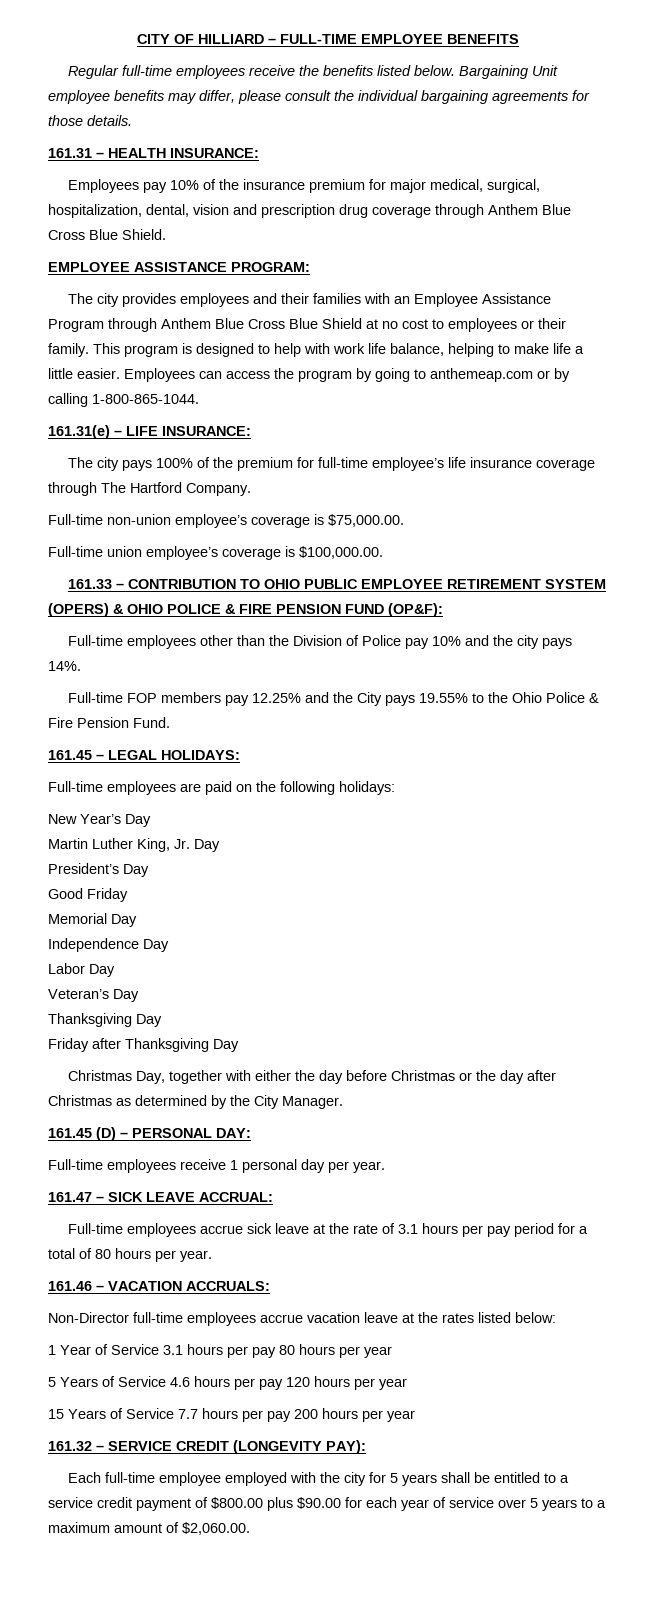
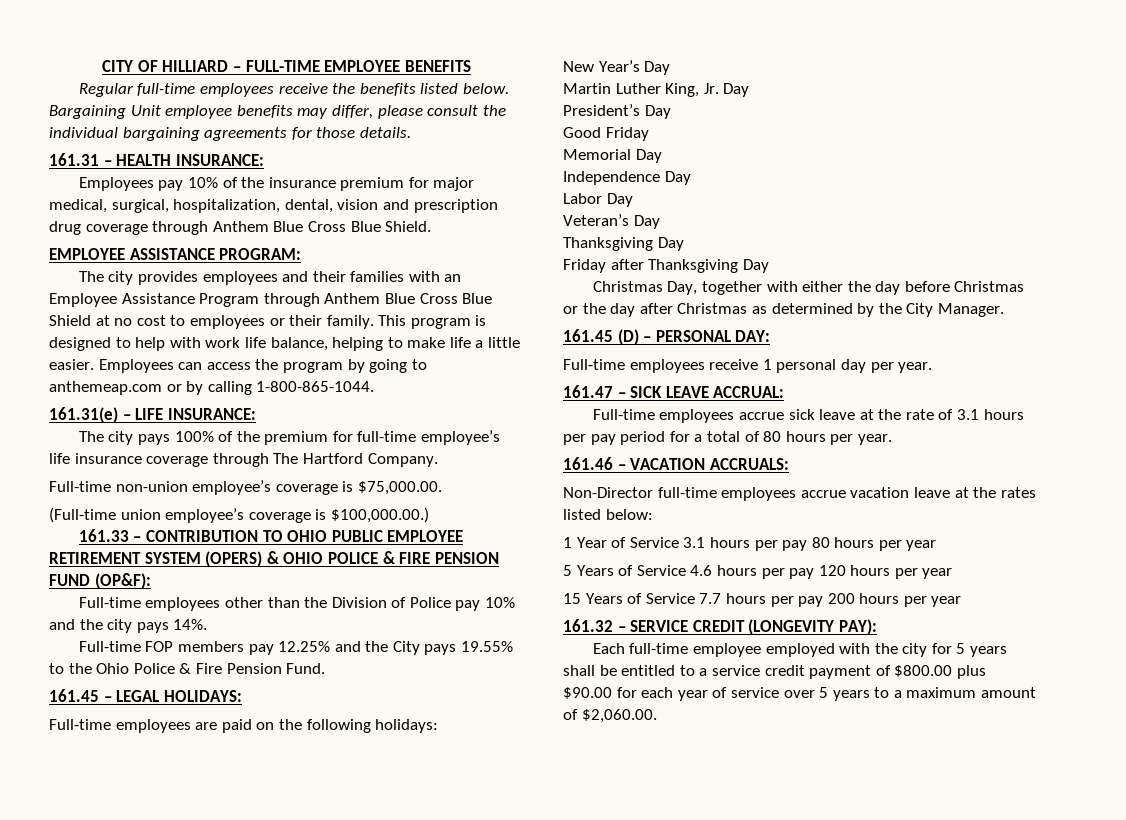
[48,546,103,557] Full-time -> [49,507,116,523] (Full-time
[299,546,383,559] $100,000.00. -> [330,507,429,523] $100,000.00.)

